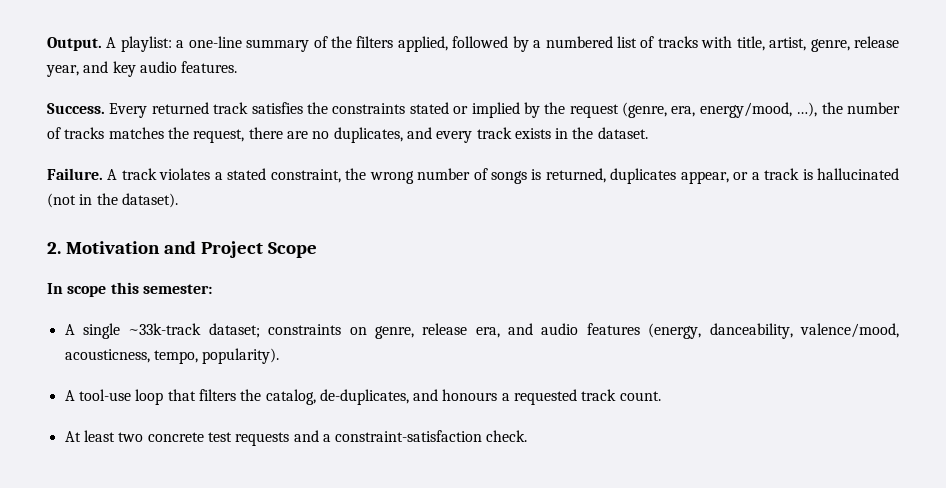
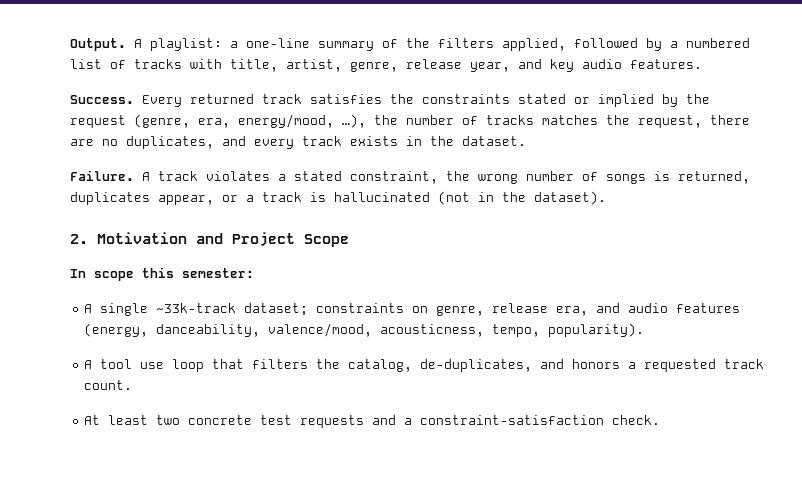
[78,389,131,401] tool-use -> [100,359,165,369] tool use
[442,389,498,401] honours -> [572,359,621,369] honors

